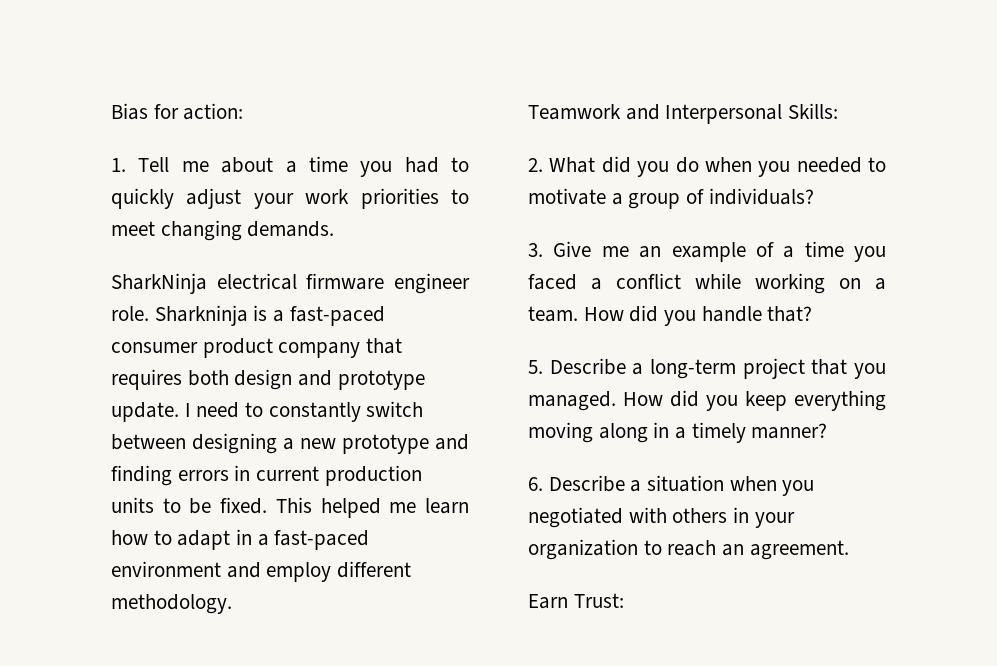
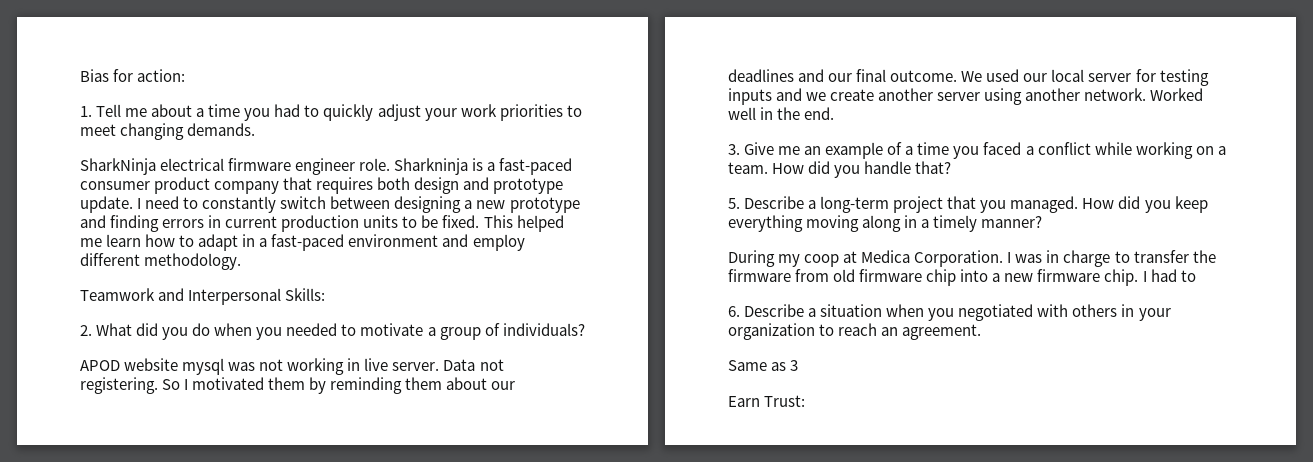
(814, 196) none -> [80,358,504,375] [80,377,516,394] [728,69,1209,86] [728,88,1204,105] [728,107,835,120] // APOD website mysql was not working in live server. Data not registering. So I motivated them by reminding them about our deadlines and our final outcome. We used our local server for testing inputs and we create another server using another network. Worked well in the end.
(828, 431) none -> [728,250,1216,267] [728,269,1196,286] // During my coop at Medica Corporation. I was in charge to transfer the firmware from old firmware chip into a new firmware chip. I had to
(849, 550) none -> [728,360,799,371] // Same as 3

